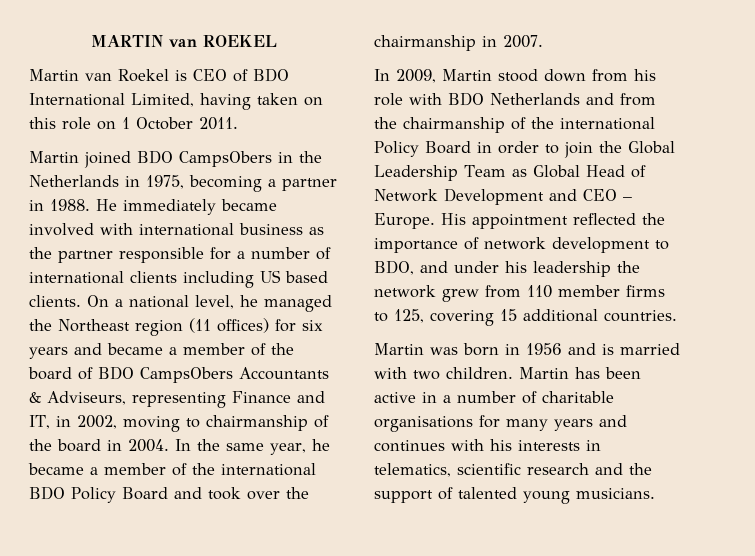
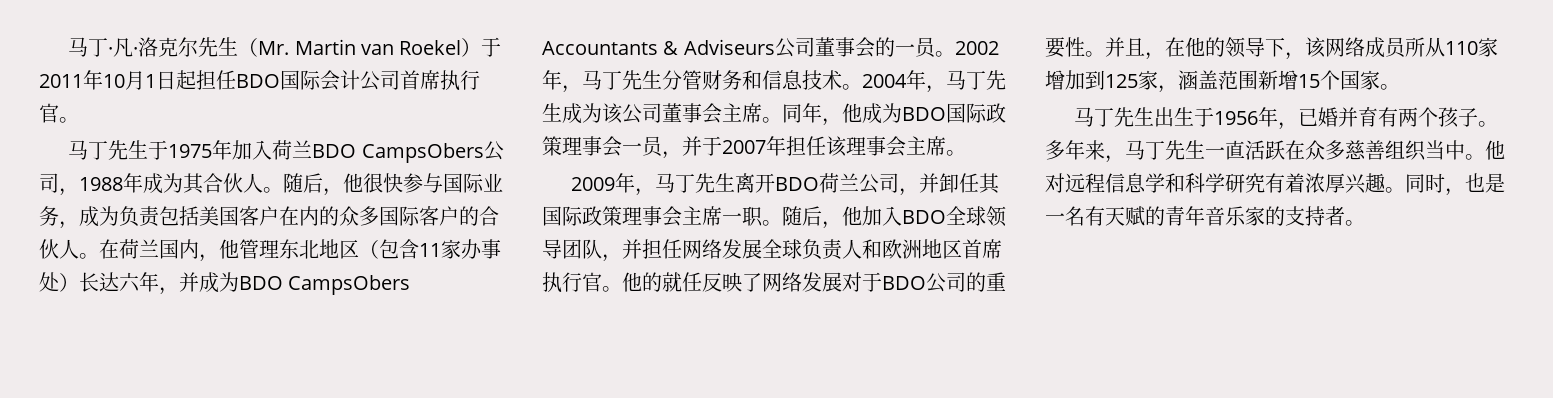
[90,35,277,47] [29,68,289,82] [29,93,323,110] [29,117,238,130] [29,150,322,168] [29,175,337,192] [29,199,277,215] [29,223,324,236] [29,247,331,263] [29,270,328,288] [29,295,332,312] [29,318,323,336] [29,343,294,359] [28,366,329,383] [29,391,325,408] [29,415,329,432] [29,439,330,455] [28,463,316,476] [29,486,309,503] [374,35,543,51] [374,69,656,83] [374,92,656,106] [374,117,655,133] [374,141,675,158] [374,165,646,181] [374,188,632,205] [374,213,665,229] [374,237,669,253] [374,260,640,277] [374,285,665,302] [374,309,677,326] [374,343,680,356] [374,367,641,380] [374,391,614,404] [374,415,627,432] [374,439,601,452] [374,463,652,477] [374,487,655,504] MARTIN van ROEKEL // Martin van Roekel is CEO of BDO International Limited, having taken on this role on 1 October 2011. // Martin joined BDO CampsObers in the Netherlands in 1975, becoming a partner in 1988. He immediately became involved with international business as the partner responsible for a number of international clients including US based clients. On a national level, he managed the Northeast region (11 offices) for six years and became a member of the board of BDO CampsObers Accountants & Adviseurs, representing Finance and IT, in 2002, moving to chairmanship of the board in 2004. In the same year, he became a member of the international BDO Policy Board and took over the chairmanship in 2007. // In 2009, Martin stood down from his role with BDO Netherlands and from the chairmanship of the international Policy Board in order to join the Global Leadership Team as Global Head of Network Development and CEO – Europe. His appointment reflected the importance of network development to BDO, and under his leadership the network grew from 110 member firms to 125, covering 15 additional countries. // Martin was born in 1956 and is married with two children. Martin has been active in a number of charitable organisations for many years and continues with his interests in telematics, scientific research and the support of talented young musicians. -> [68,37,502,57] [39,70,480,91] [39,103,79,123] [68,140,504,163] [39,173,503,196] [39,206,499,229] [39,239,501,262] [39,272,411,295] [542,37,999,58] [542,70,1006,93] [542,103,1006,126] [542,136,966,159] [571,173,1001,196] [542,206,1007,229] [542,239,1002,262] [542,272,1006,293] [1045,37,1498,60] [1045,70,1400,93] [1074,107,1499,130] [1045,140,1505,163] [1045,173,1505,196] [1045,206,1365,226] 马丁·凡·洛克尔先生（Mr. Martin van Roekel）于2011年10月1日起担任BDO国际会计公司首席执行官。 // 马丁先生于1975年加入荷兰BDO CampsObers公司，1988年成为其合伙人。随后，他很快参与国际业务，成为负责包括美国客户在内的众多国际客户的合伙人。在荷兰国内，他管理东北地区（包含11家办事处）长达六年，并成为BDO CampsObers Accountants & Adviseurs公司董事会的一员。2002年，马丁先生分管财务和信息技术。2004年，马丁先生成为该公司董事会主席。同年，他成为BDO国际政策理事会一员，并于2007年担任该理事会主席。 // 2009年，马丁先生离开BDO荷兰公司，并卸任其国际政策理事会主席一职。随后，他加入BDO全球领导团队，并担任网络发展全球负责人和欧洲地区首席执行官。他的就任反映了网络发展对于BDO公司的重要性。并且，在他的领导下，该网络成员所从110家增加到125家，涵盖范围新增15个国家。 // 马丁先生出生于1956年，已婚并育有两个孩子。多年来，马丁先生一直活跃在众多慈善组织当中。他对远程信息学和科学研究有着浓厚兴趣。同时，也是一名有天赋的青年音乐家的支持者。

